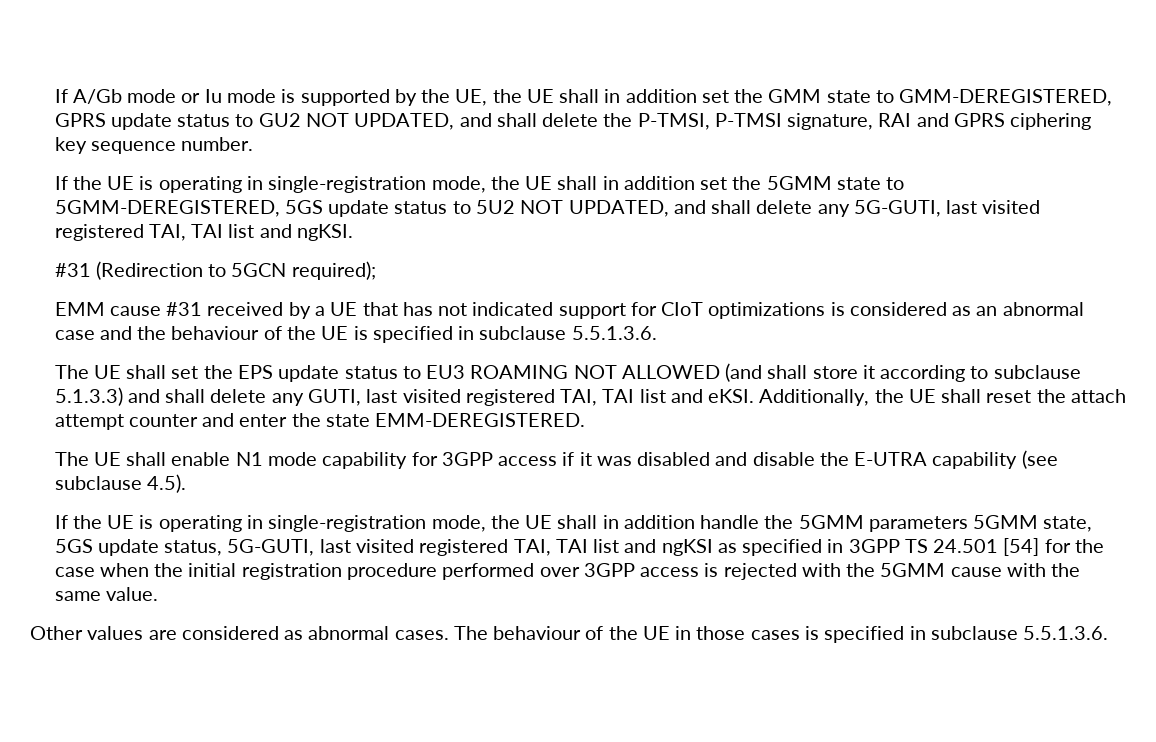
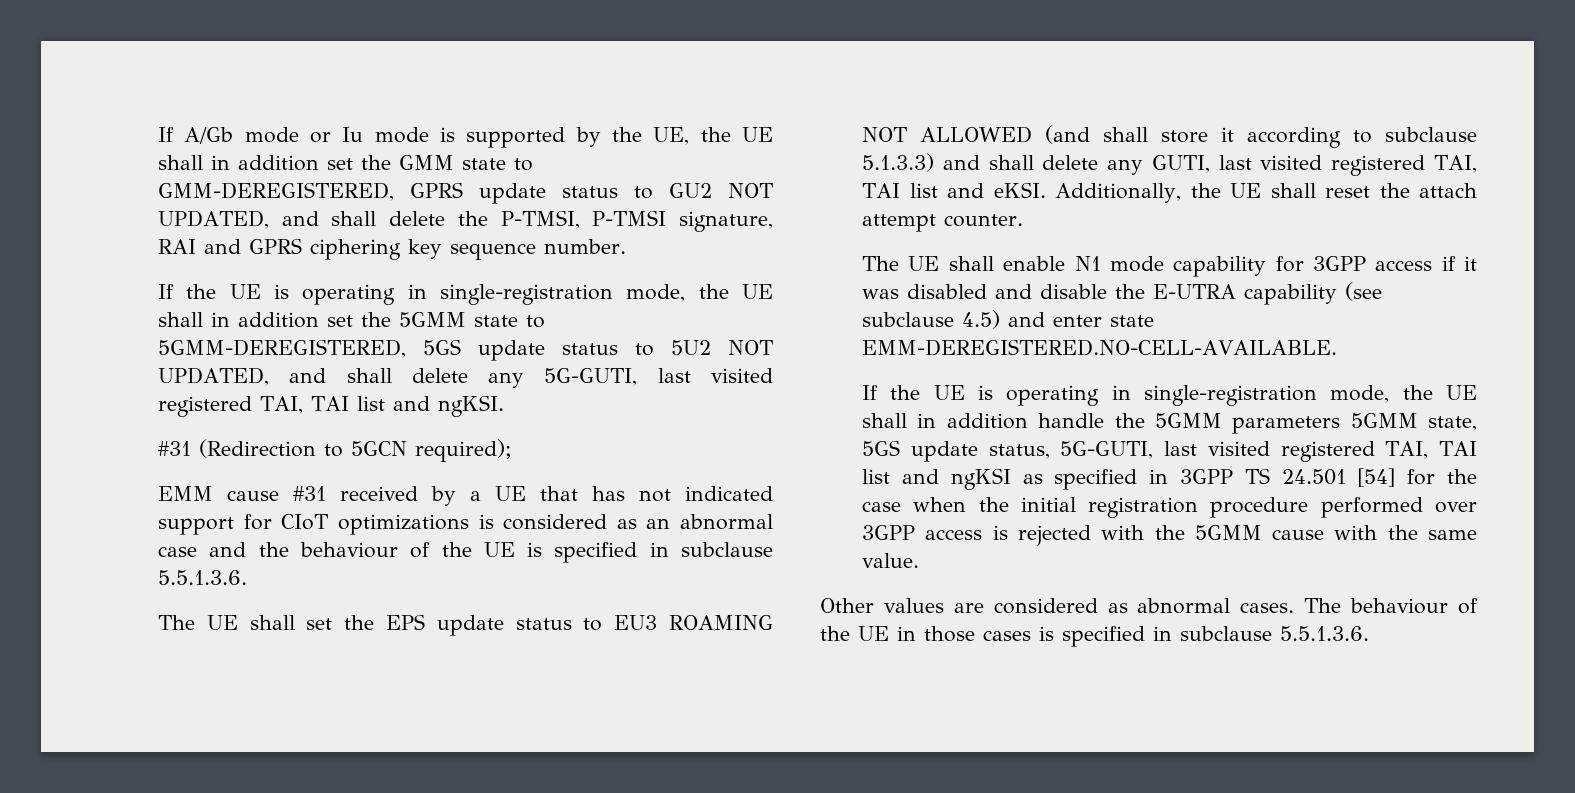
[128,413,586,427] counter and enter the state EMM-DEREGISTERED. -> [944,214,1024,227] counter.
[146,474,186,493] 4.5). -> [962,310,1155,329] [862,339,1338,356] 4.5) and enter state EMM-DEREGISTERED.NO-CELL-AVAILABLE.

